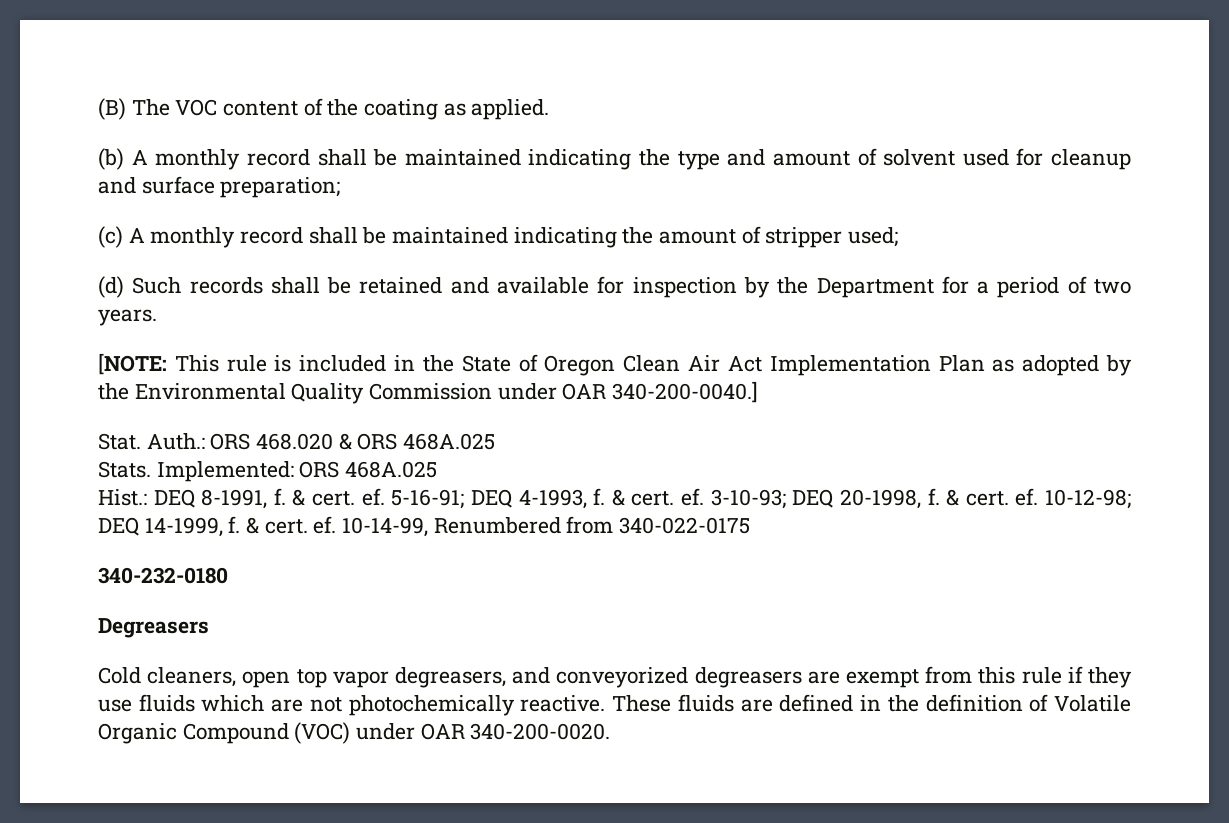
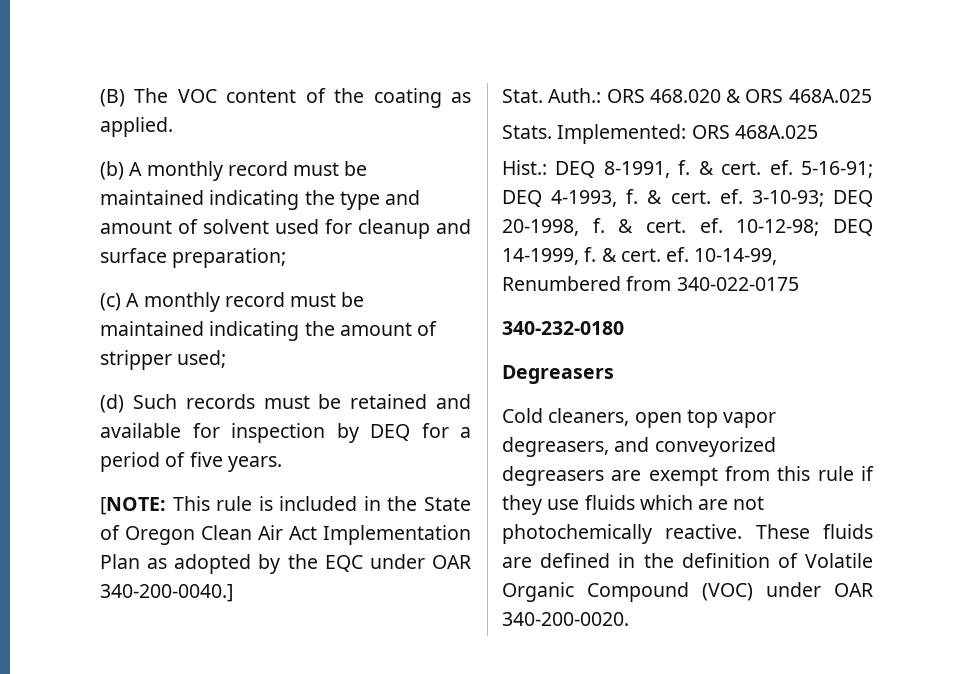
[317,149,367,166] shall -> [293,162,340,176] must
[308,227,358,244] shall -> [290,293,337,307] must
[270,277,320,294] shall -> [263,395,310,409] must
[777,277,934,298] the Department -> [370,424,410,441] DEQ
[1093,279,1131,294] two -> [189,452,223,467] five
[134,383,493,404] Environmental Quality Commission -> [324,555,363,572] EQC

